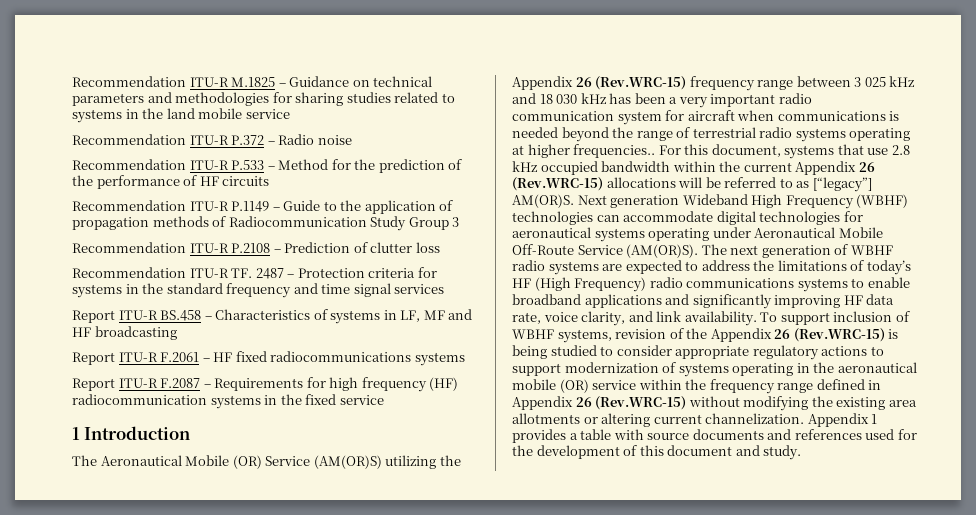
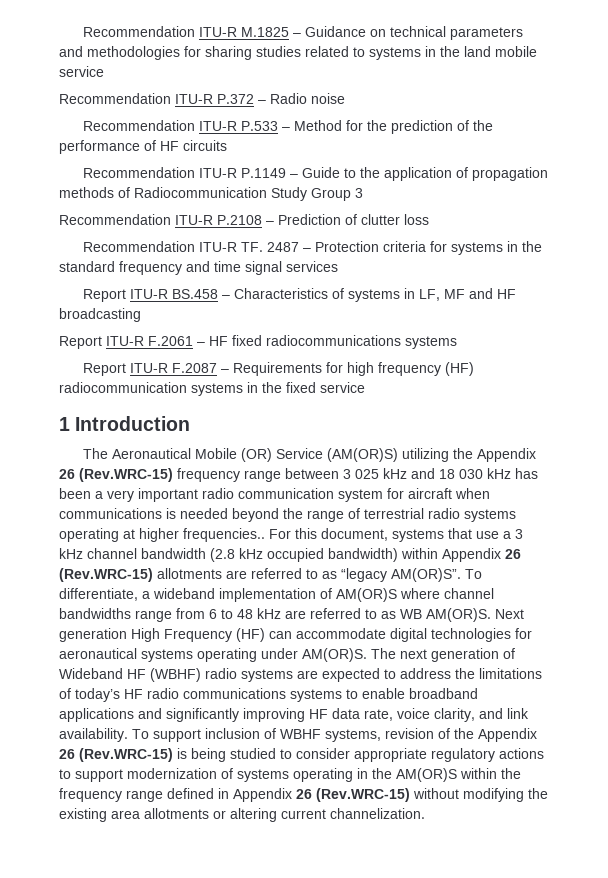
[891,145,910,155] [512,161,875,175] [512,177,872,192] 2.8 kHz occupied bandwidth within the current Appendix 26 (Rev.WRC-15) allocations will be referred to as [“legacy”] -> [503,529,523,539] [59,548,521,562] [59,568,482,582] [59,588,494,602] [59,608,422,622] a 3 kHz channel bandwidth (2.8 kHz occupied bandwidth) within Appendix 26 (Rev.WRC-15) allotments are referred to as “legacy AM(OR)S”. To differentiate, a wideband implementation of AM(OR)S where channel bandwidths range from 6 to 48 kHz are referred to as WB
[682,194,748,205] Wideband -> (127, 635) none
[856,194,909,208] [512,211,593,225] (WBHF) technologies -> [236,628,265,642] (HF)
[754,227,883,238] [512,244,699,258] Aeronautical Mobile Off-Route Service (AM(OR)S). -> [302,648,367,662] AM(OR)S.
[850,245,893,255] WBHF -> [59,668,201,682] Wideband HF (WBHF)
[534,277,647,292] (High Frequency) -> (143, 694) none
[837,362,917,373] [512,379,637,393] aeronautical mobile (OR) service -> [396,768,457,782] AM(OR)S
[807,413,878,427] [512,429,917,443] [512,445,802,460] Appendix 1 provides a table with source documents and references used for the development of this document and study. -> (425, 813) none

